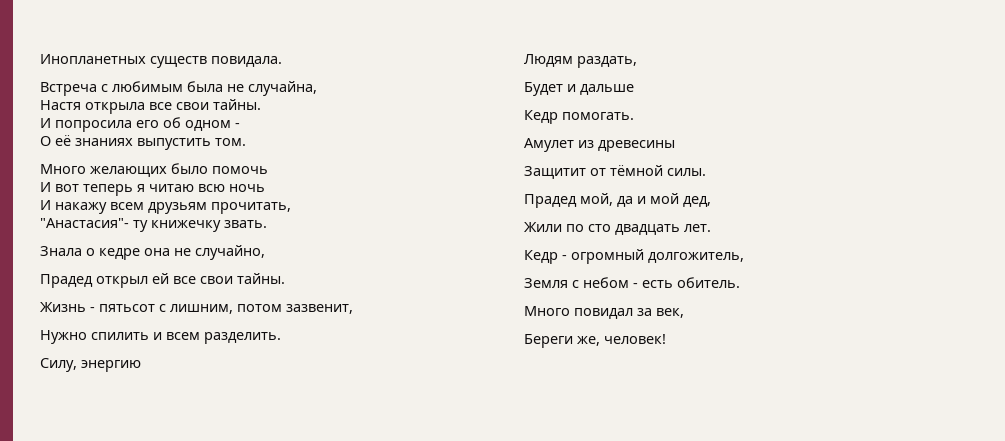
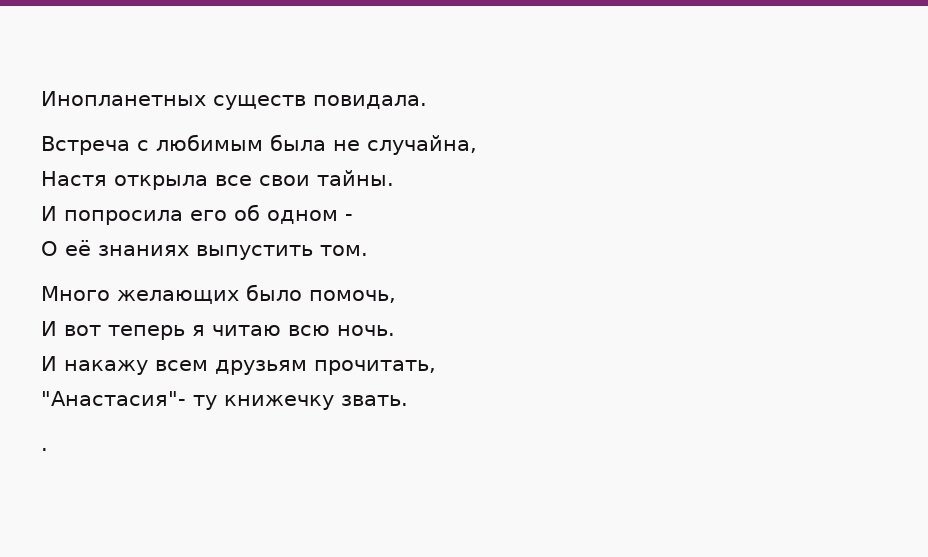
[212,166,268,174] помочь -> [309,290,396,303] помочь,
[229,184,265,192] ночь -> [337,325,395,336] ночь.
[40,245,265,260] [40,273,285,288] [40,302,353,314] [40,330,281,344] [40,358,141,372] [524,54,637,68] [524,82,634,96] [524,110,634,124] [524,138,675,152] [524,165,706,179] [524,193,711,208] [524,222,711,235] [524,249,744,264] [524,277,740,288] [524,306,684,319] [524,334,666,348] Знала о кедре она не случайно, // Прадед открыл ей все свои тайны. // Жизнь - пятьсот с лишним, потом зазвенит, // Нужно спилить и всем разделить. // Силу, энергию // Людям раздать, // Будет и дальше // Кедр помогать. // Амулет из древесины // Защитит от тёмной силы. // Прадед мой, да и мой дед, // Жили по сто двадцать лет. // Кедр - огромный долгожитель, // Земля с небом - есть обитель. // Много повидал за век, // Береги же, человек! -> [41,448,48,451] .

